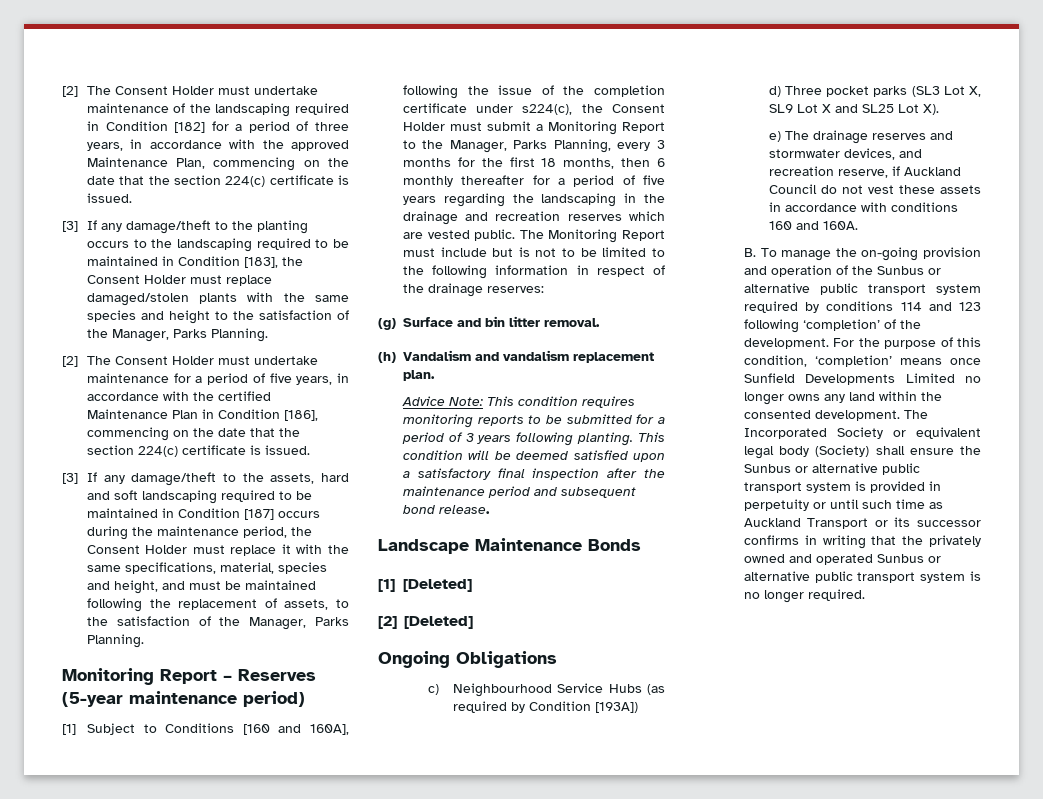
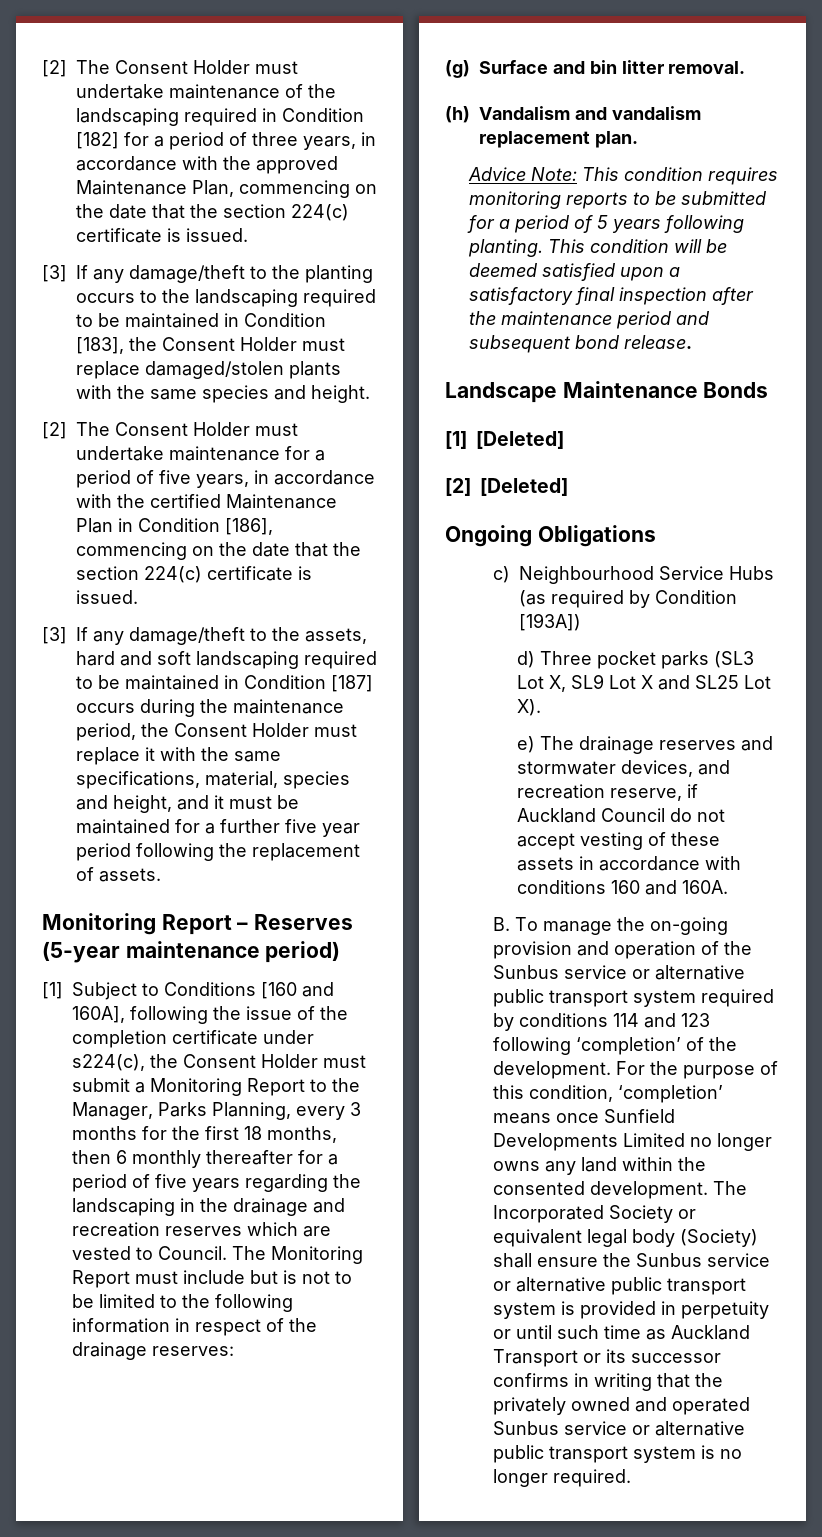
[168,310,349,324] [86,328,268,342] height to the satisfaction of the Manager, Parks Planning. -> [311,385,370,403] height.
(185, 585) none -> [214,795,224,809] it
[86,598,349,612] [86,616,349,630] [86,634,144,648] following the replacement of assets, to the satisfaction of the Manager, Parks Planning. -> [175,819,360,837] [76,843,360,861] [76,867,161,882] for a further five year period following the replacement of assets.
[474,229,516,241] public. -> [136,1246,227,1260] to Council.
[465,433,474,442] 3 -> [597,215,609,229] 5
[867,185,894,194] vest -> [517,832,667,850] accept vesting of
(924, 270) none -> [564,965,628,979] service
(791, 468) none -> [707,1253,771,1267] service
(924, 558) none -> [564,1421,628,1435] service

